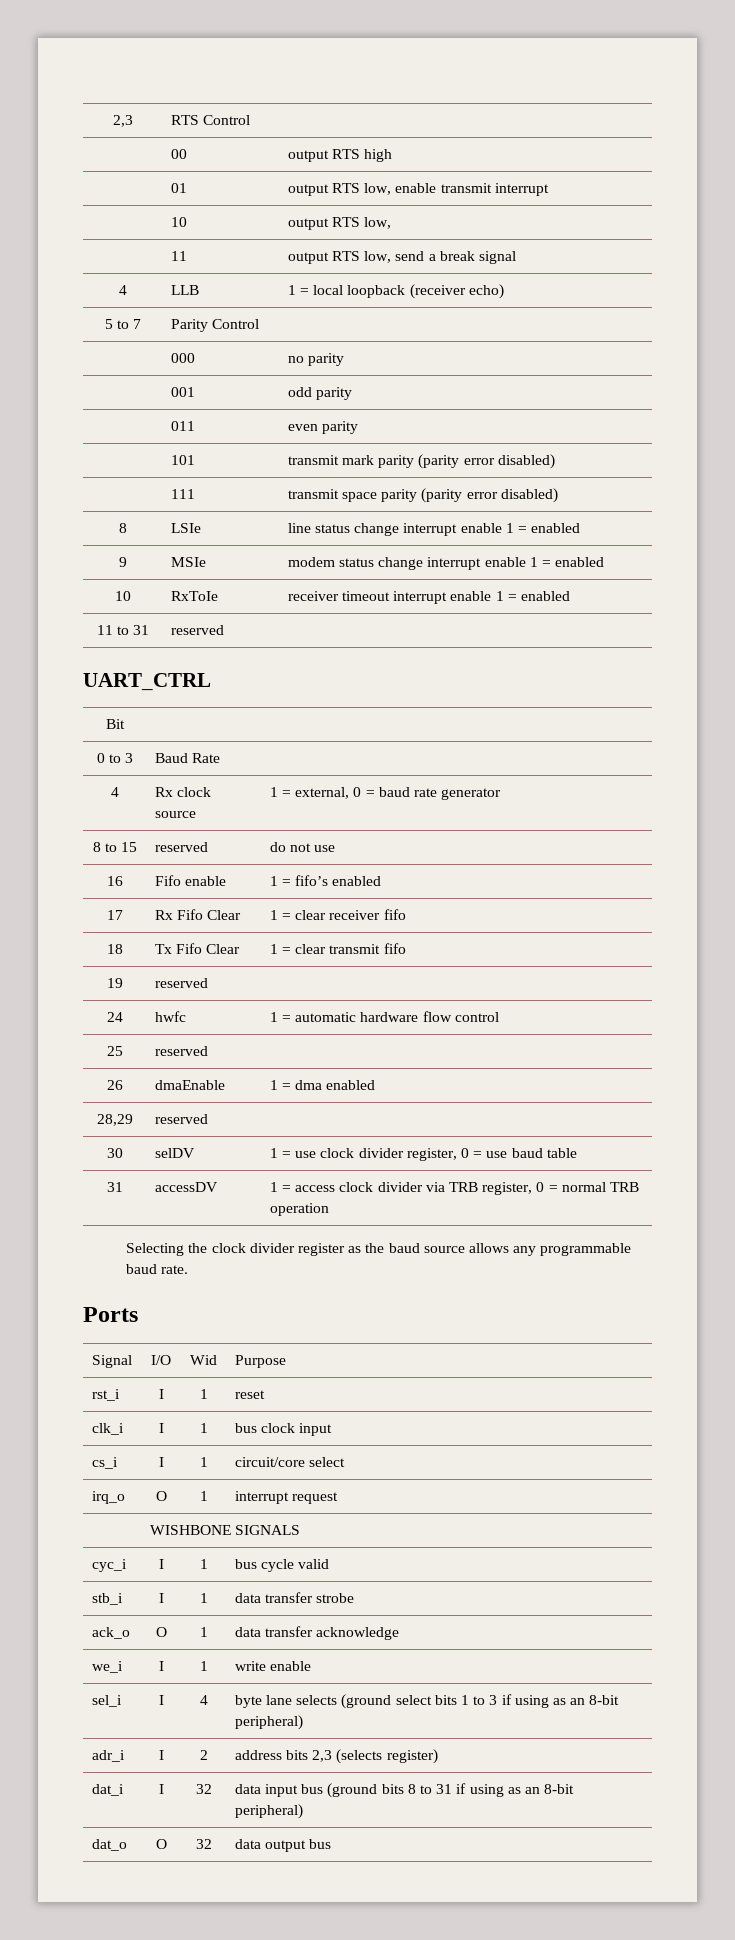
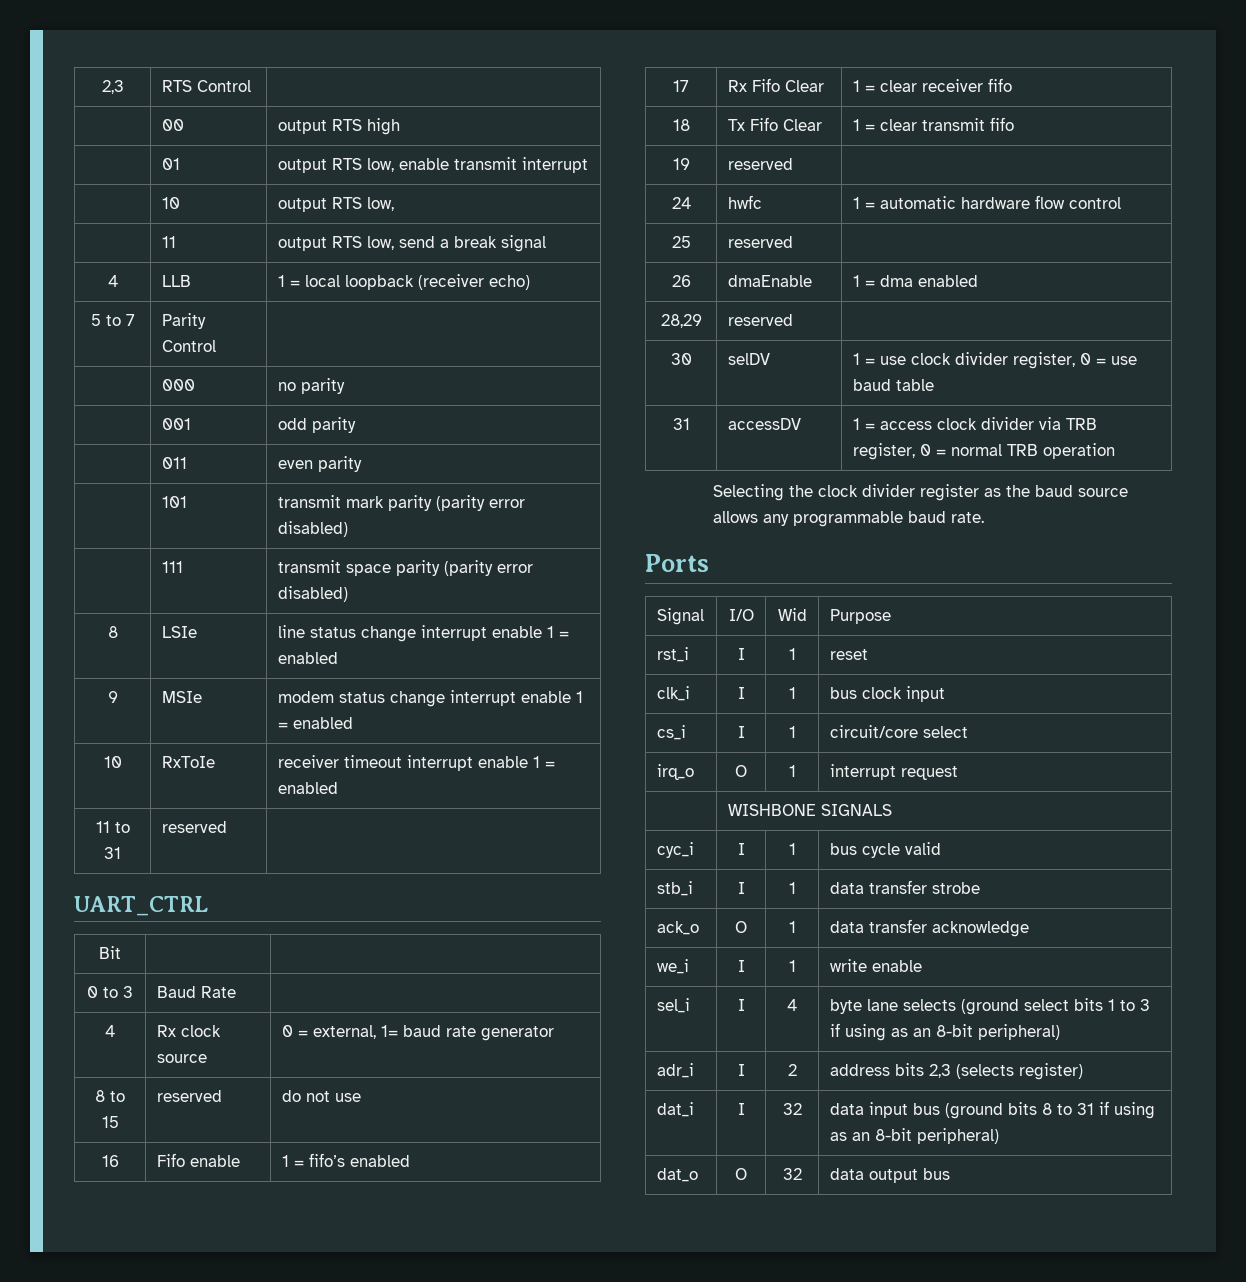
[269,787,278,797] 1 -> [281,1025,293,1037] 0
[353,787,375,797] 0 = -> [380,1025,398,1037] 1=

